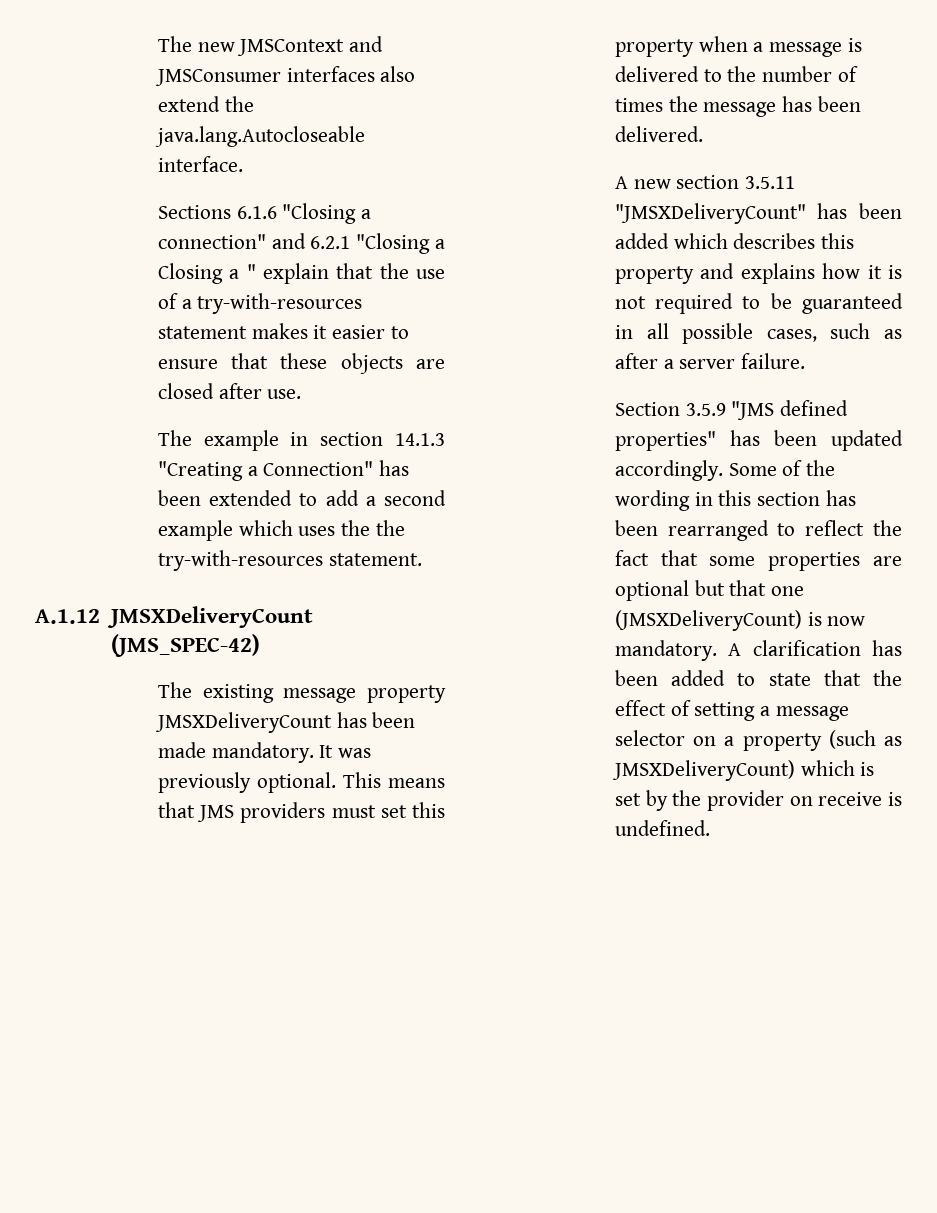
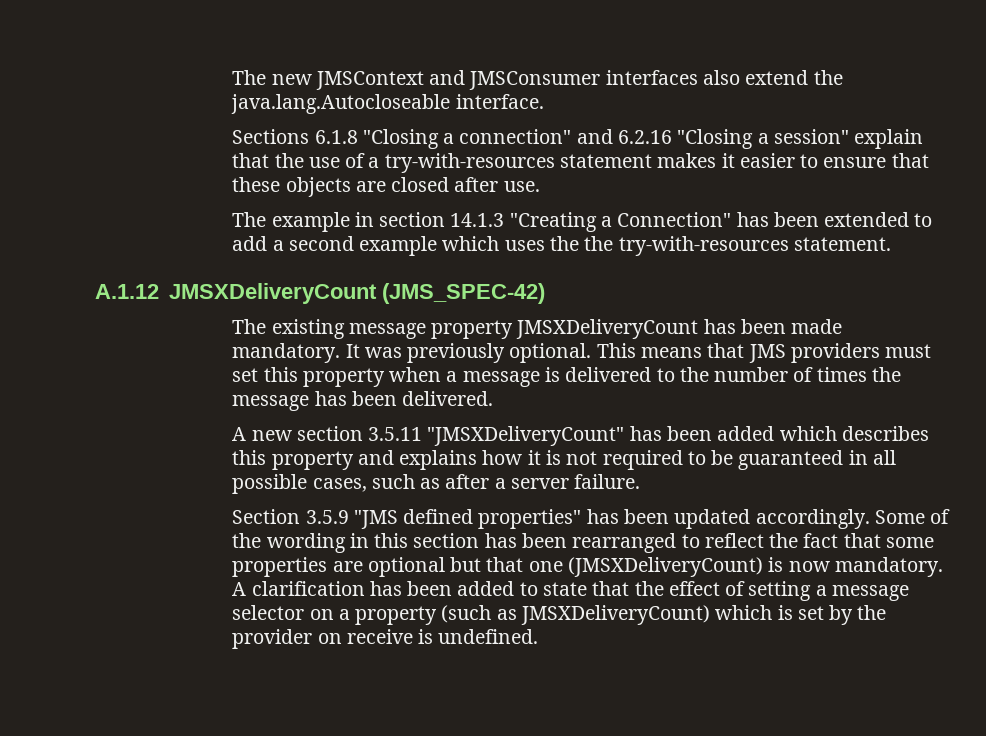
[236,206,277,219] 6.1.6 -> [314,130,358,144] 6.1.8
[310,233,445,254] [157,263,256,284] 6.2.1 "Closing a Closing a " -> [617,129,849,149] 6.2.16 "Closing a session"

